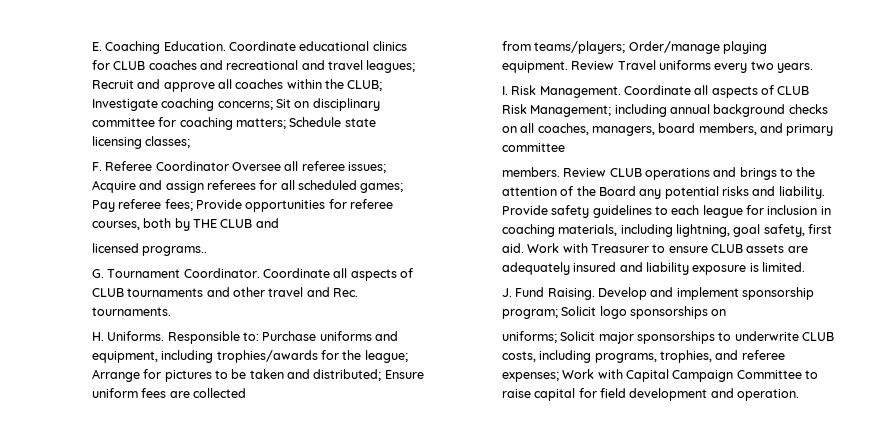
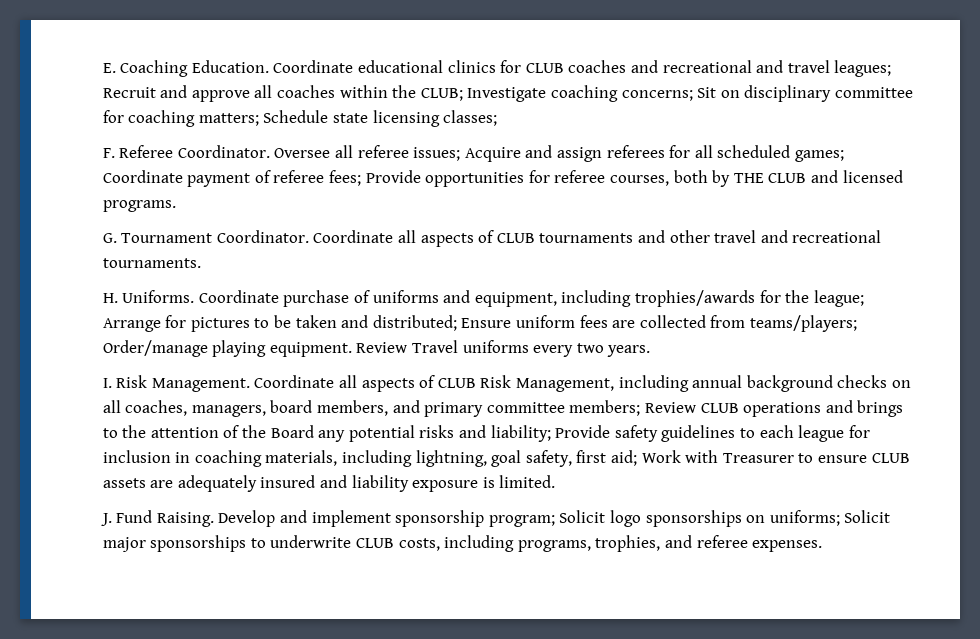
[155,161,229,171] Coordinator -> [177,145,270,158] Coordinator.
[91,200,115,212] Pay -> [102,170,271,187] Coordinate payment of
[91,243,208,256] // licensed programs.. -> [842,170,903,183] [102,200,176,212] licensed programs.
[333,288,359,297] Rec. -> [792,230,882,243] recreational
[167,331,317,344] Responsible to: Purchase -> [198,290,371,307] Coordinate purchase of
(246, 393) // -> (706, 321) none
[530,105,612,117] Management; -> [516,378,615,392] Management,
[501,167,560,177] // members. -> [569,400,641,416] members;
[778,186,825,199] liability. -> [490,425,551,442] liability;
[501,243,524,253] aid. -> [611,450,638,466] aid;
(727, 312) // -> (766, 519) none
[501,369,819,382] [501,388,800,401] expenses; Work with Capital Campaign Committee to raise capital for field development and operation. -> [752,540,823,552] expenses.

